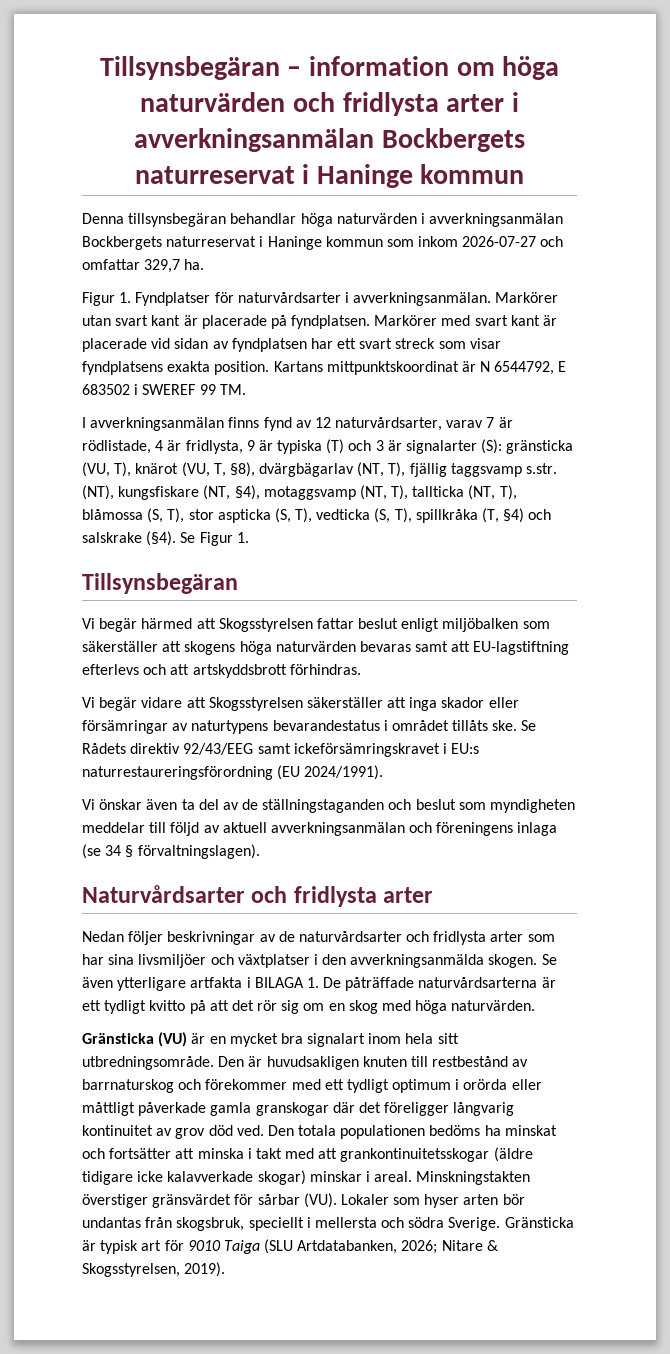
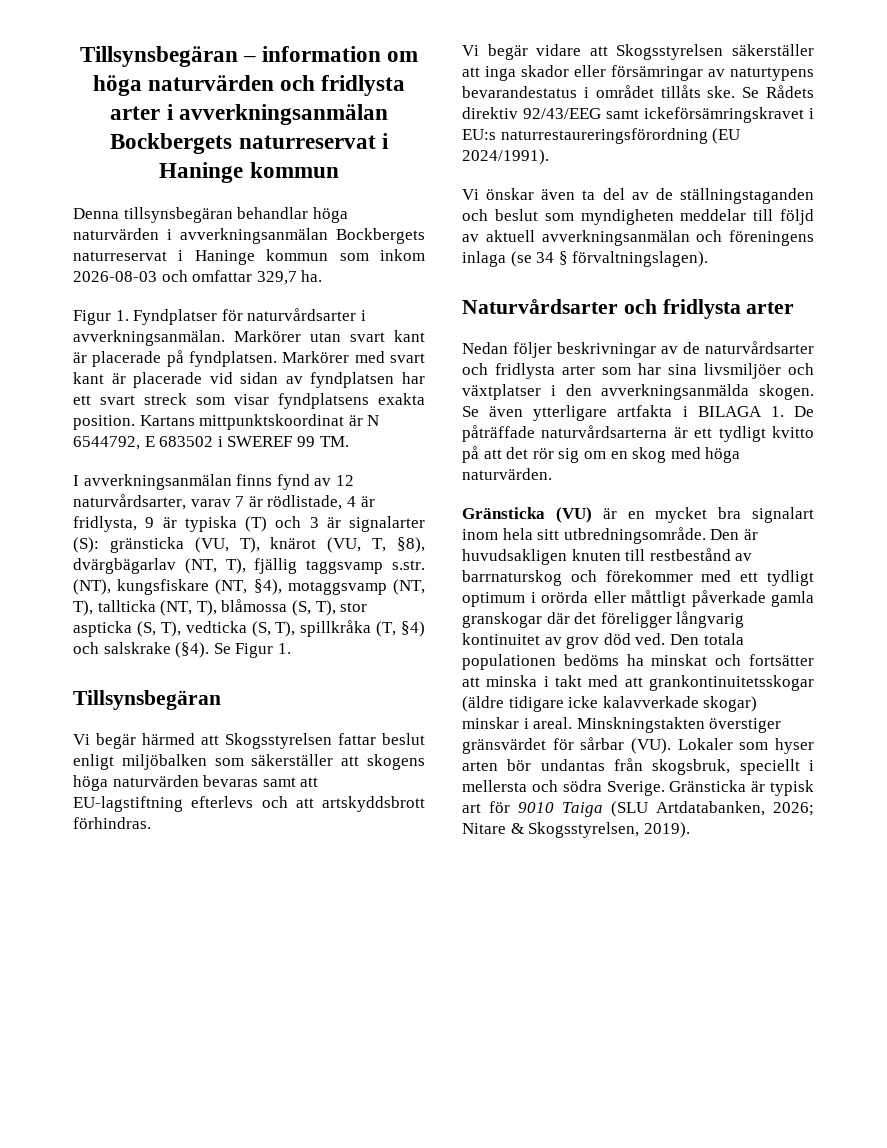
[462,236,537,247] 2026-07-27 -> [73,271,157,282] 2026-08-03

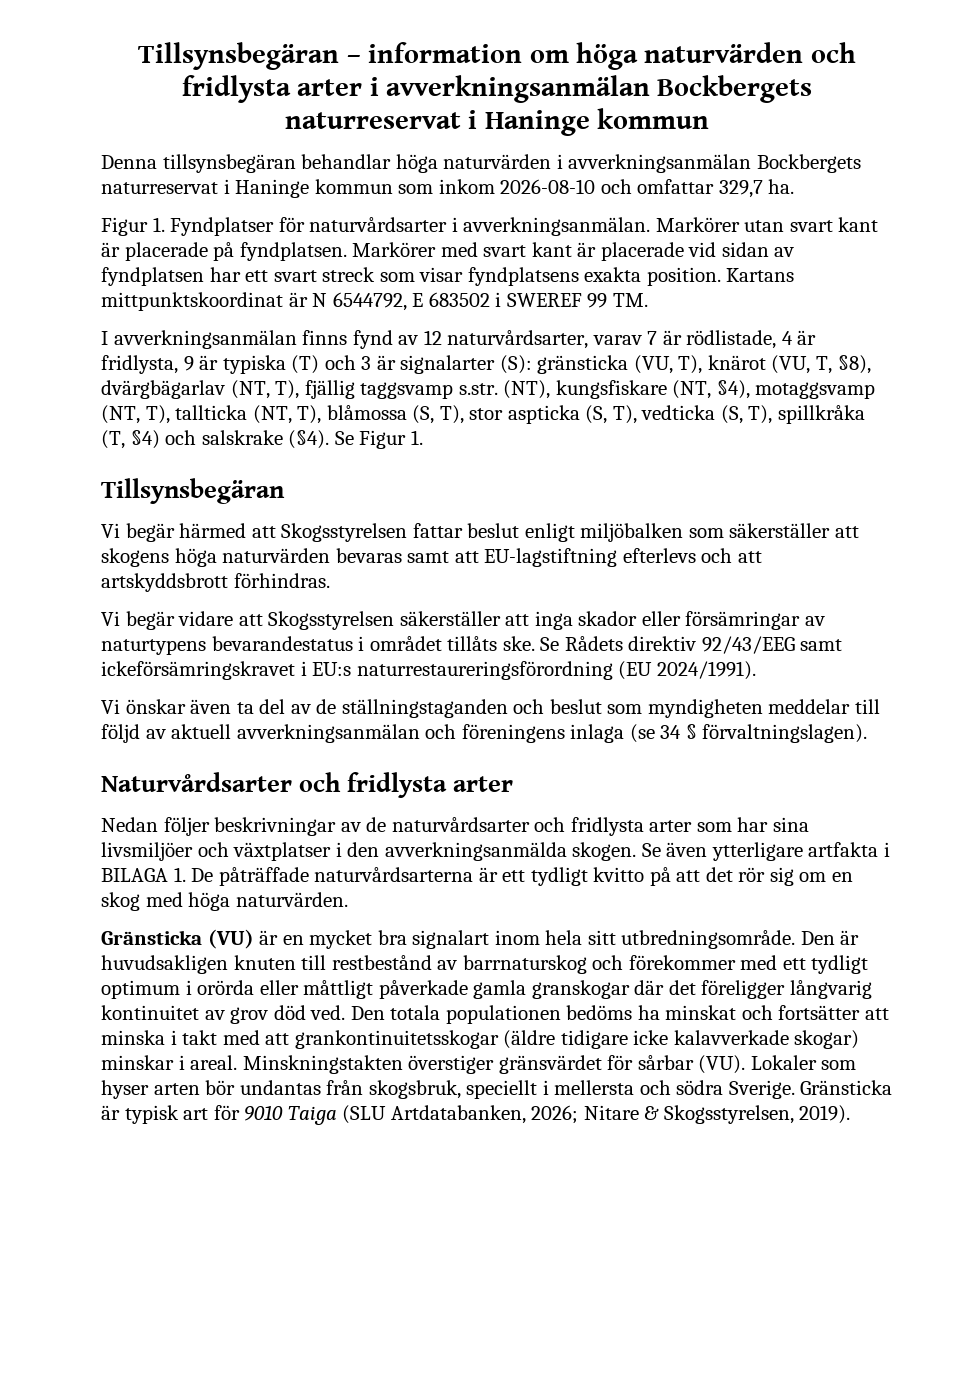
[73,271,157,282] 2026-08-03 -> [500,179,596,194] 2026-08-10

